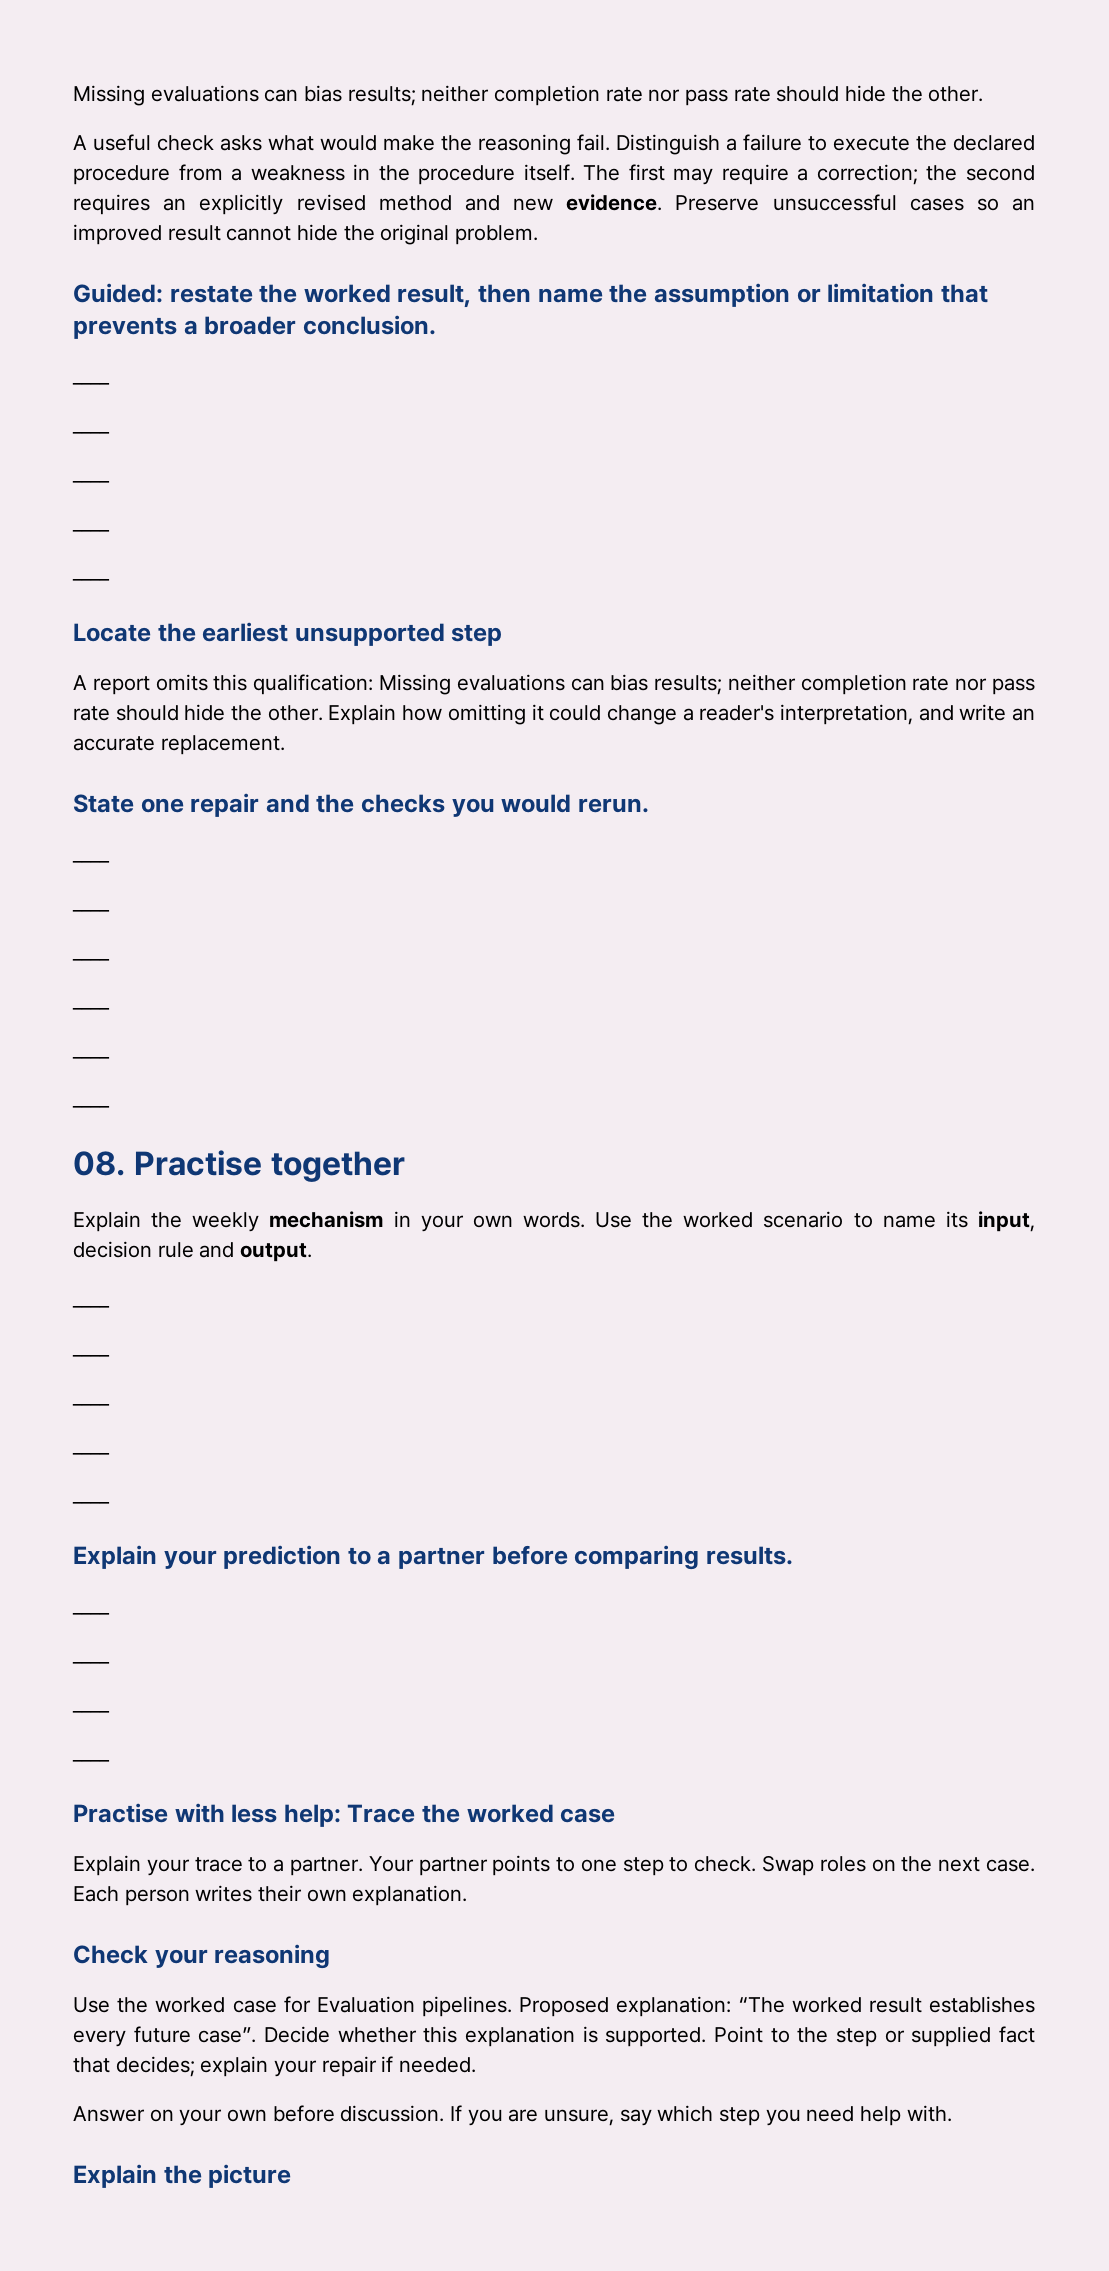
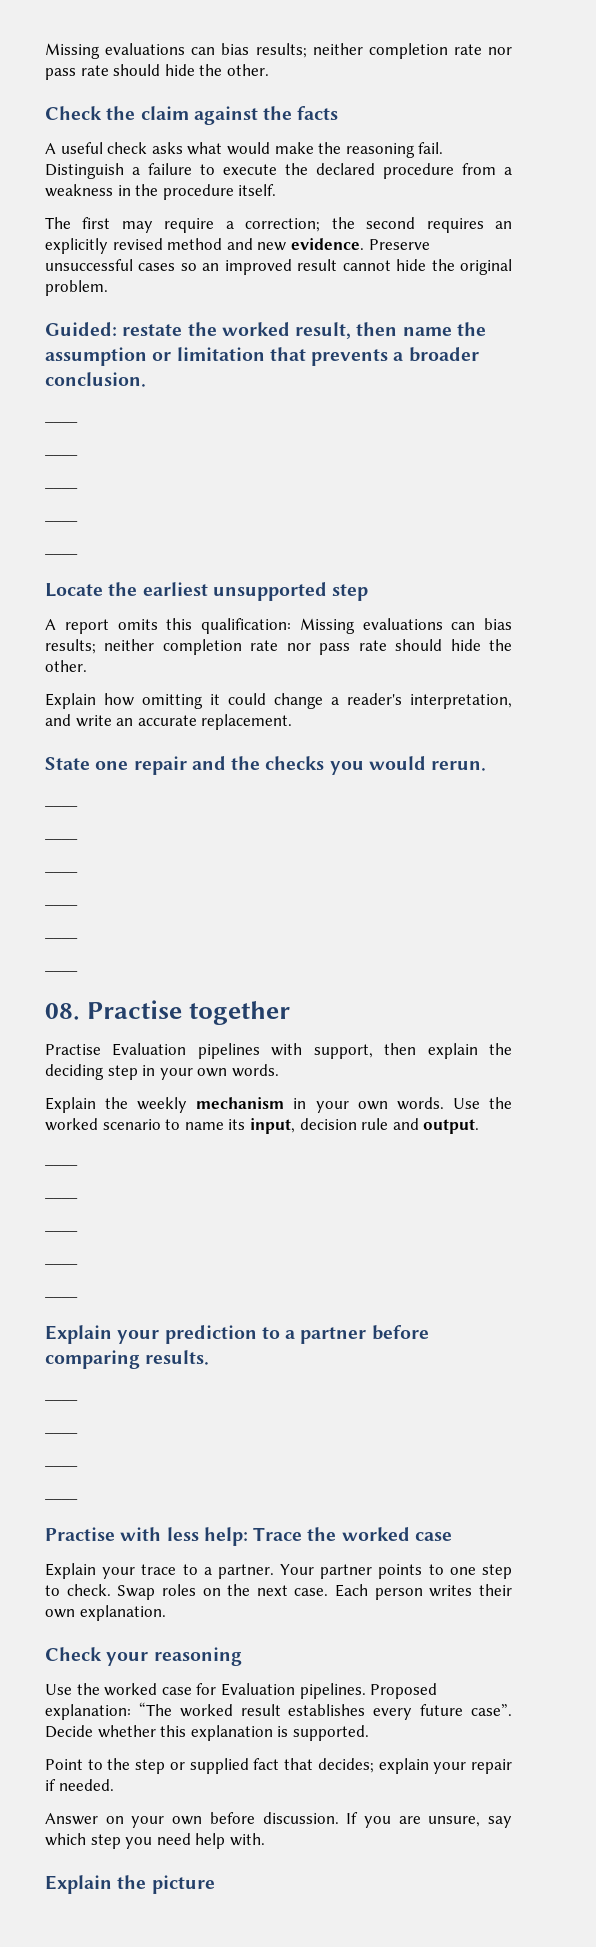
(984, 94) none -> [45,106,339,125] // Check the claim against the facts
(575, 172) none -> (277, 190) //
(323, 713) none -> (87, 666) //
(405, 1166) none -> [45,1043,512,1059] [45,1064,279,1080] // Practise Evaluation pipelines with support, then explain the deciding step in your own words.
(707, 2037) none -> (369, 1733) //

